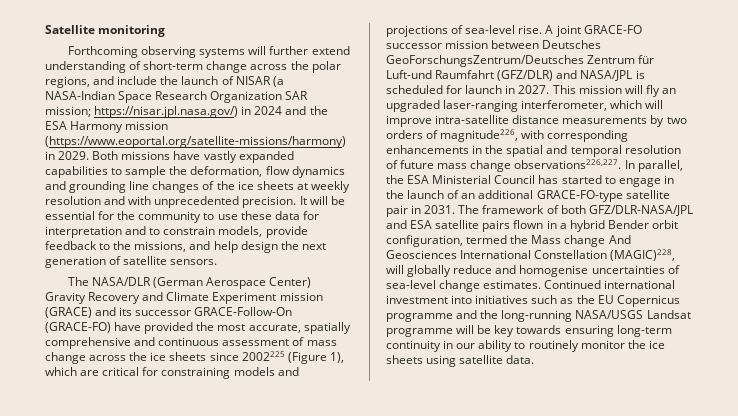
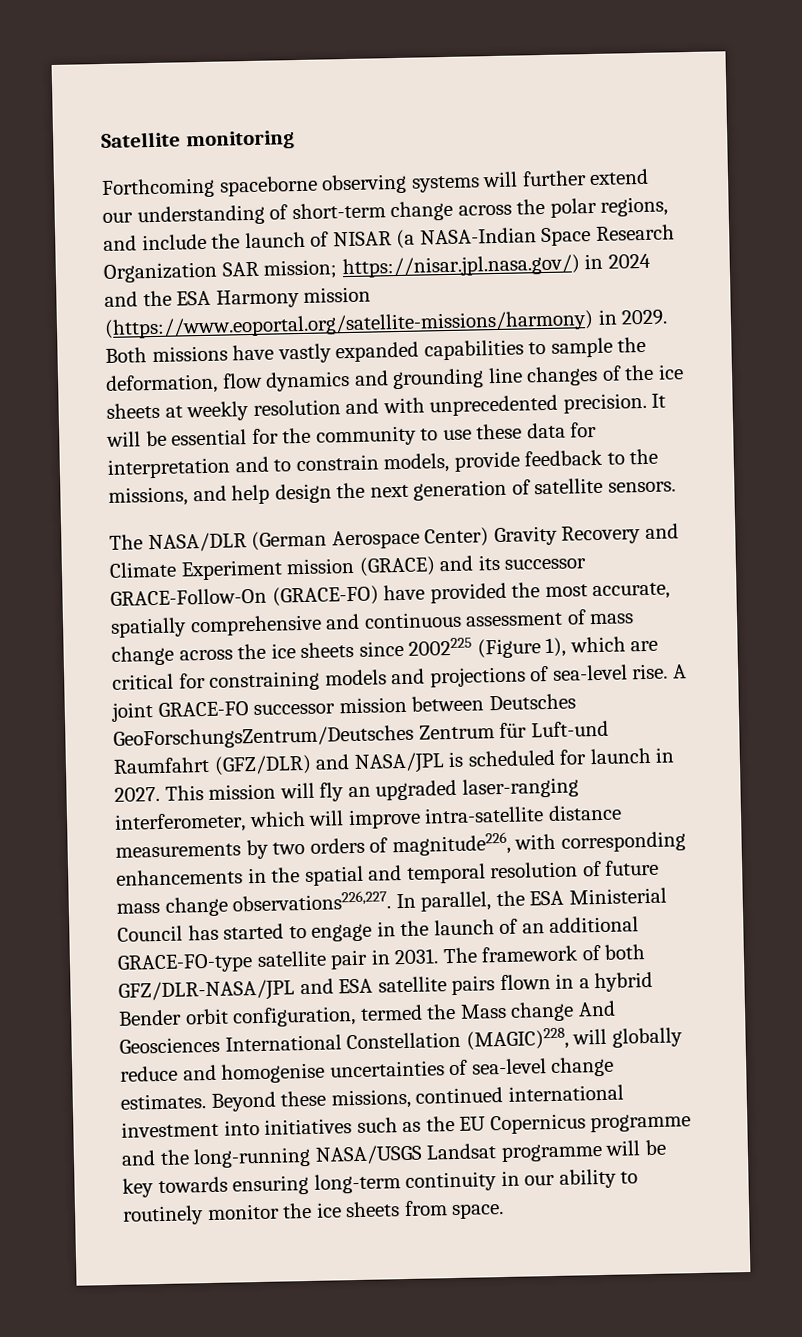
(139, 52) none -> [218,175,318,197] spaceborne
(350, 50) none -> [102,212,133,223] our
[544,280,602,289] Continued -> [210,1086,504,1112] Beyond these missions, continued
[426,355,535,367] using satellite data. -> [403,1200,505,1220] from space.

